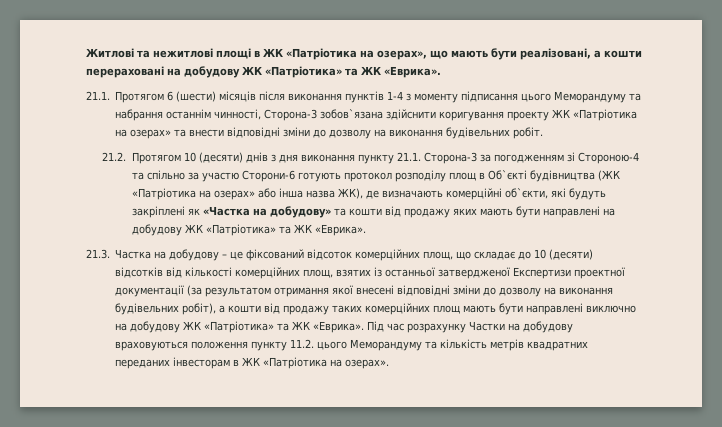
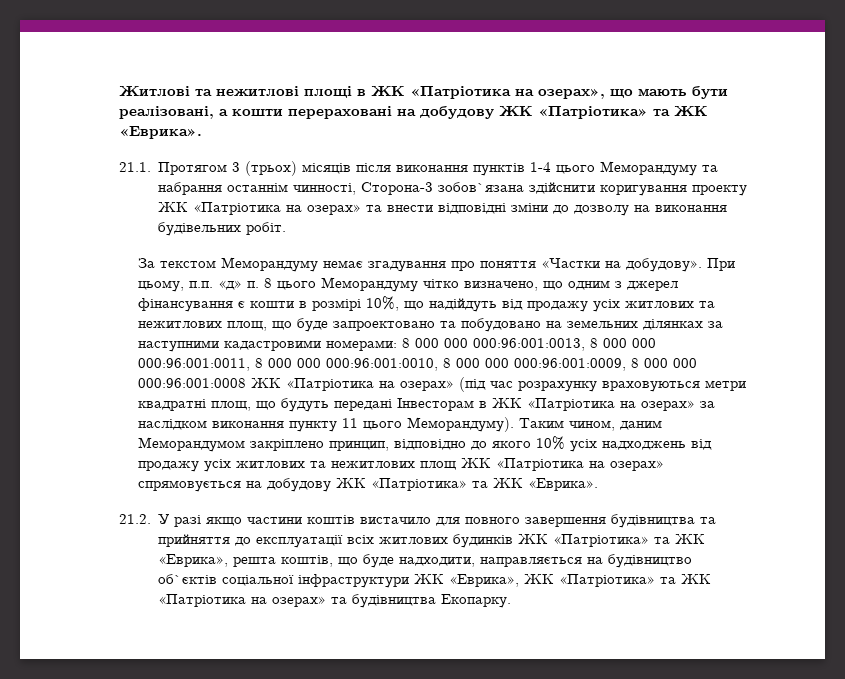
[167,91,217,102] 6 (шести) -> [232,161,298,176] 3 (трьох)
[406,91,519,103] з моменту підписання -> (552, 167) none
[102,152,639,164] [131,170,620,182] [131,188,606,200] [131,206,615,218] [131,224,366,236] [85,249,594,261] [115,267,626,279] [115,285,614,297] [115,303,637,315] [115,321,574,333] [115,339,589,351] [115,357,390,369] 21.2. Протягом 10 (десяти) днів з дня виконання пункту 21.1. Сторона-3 за погодженням зі Стороною-4 та спільно за участю Сторони-6 готують протокол розподілу площ в Об`єкті будівництва (ЖК «Патріотика на озерах» або інша назва ЖК), де визначають комерційні об`єкти, які будуть закріплені як «Частка на добудову» та кошти від продажу яких мають бути направлені на добудову ЖК «Патріотика» та ЖК «Еврика». // 21.3. Частка на добудову – це фіксований відсоток комерційних площ, що складає до 10 (десяти) відсотків від кількості комерційних площ, взятих із останньої затвердженої Експертизи проектної документації (за результатом отримання якої внесені відповідні зміни до дозволу на виконання будівельних робіт), а кошти від продажу таких комерційних площ мають бути направлені виключно на добудову ЖК «Патріотика» та ЖК «Еврика». Під час розрахунку Частки на добудову враховуються положення пункту 11.2. цього Меморандуму та кількість метрів квадратних переданих інвесторам в ЖК «Патріотика на озерах». -> [138,257,736,272] [138,277,679,292] [138,296,716,312] [138,318,724,332] [138,338,657,352] [138,358,698,371] [138,377,747,392] [138,398,716,412] [138,417,663,432] [138,436,713,452] [138,458,665,472] [138,478,599,492] [118,514,717,528] [158,534,706,548] [158,554,693,568] [158,574,712,588] [158,594,512,608] За текстом Меморандуму немає згадування про поняття «Частки на добудову». При цьому, п.п. «д» п. 8 цього Меморандуму чітко визначено, що одним з джерел фінансування є кошти в розмірі 10%, що надійдуть від продажу усіх житлових та нежитлових площ, що буде запроектовано та побудовано на земельних ділянках за наступними кадастровими номерами: 8 000 000 000:96:001:0013, 8 000 000 000:96:001:0011, 8 000 000 000:96:001:0010, 8 000 000 000:96:001:0009, 8 000 000 000:96:001:0008 ЖК «Патріотика на озерах» (під час розрахунку враховуються метри квадратні площ, що будуть передані Інвесторам в ЖК «Патріотика на озерах» за наслідком виконання пункту 11 цього Меморандуму). Таким чином, даним Меморандумом закріплено принцип, відповідно до якого 10% усіх надходжень від продажу усіх житлових та нежитлових площ ЖК «Патріотика на озерах» спрямовується на добудову ЖК «Патріотика» та ЖК «Еврика». // 21.2. У разі якщо частини коштів вистачило для повного завершення будівництва та прийняття до експлуатації всіх житлових будинків ЖК «Патріотика» та ЖК «Еврика», решта коштів, що буде надходити, направляється на будівництво об`єктів соціальної інфраструктури ЖК «Еврика», ЖК «Патріотика» та ЖК «Патріотика на озерах» та будівництва Екопарку.

